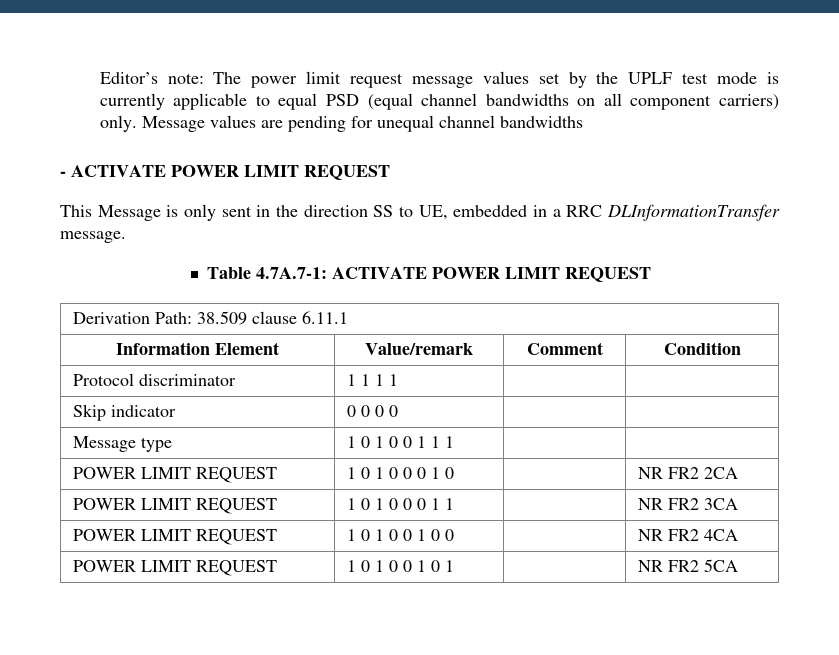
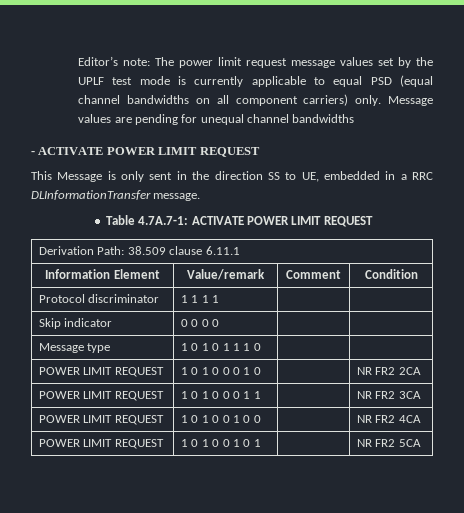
[403,436,455,448] 0 1 1 1 -> [222,343,261,351] 1 1 1 0

